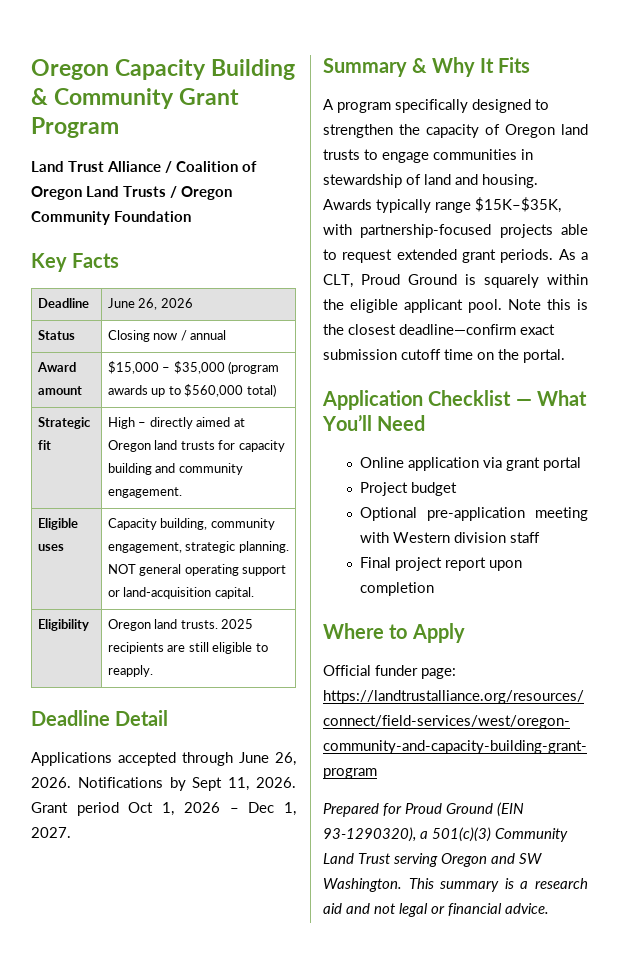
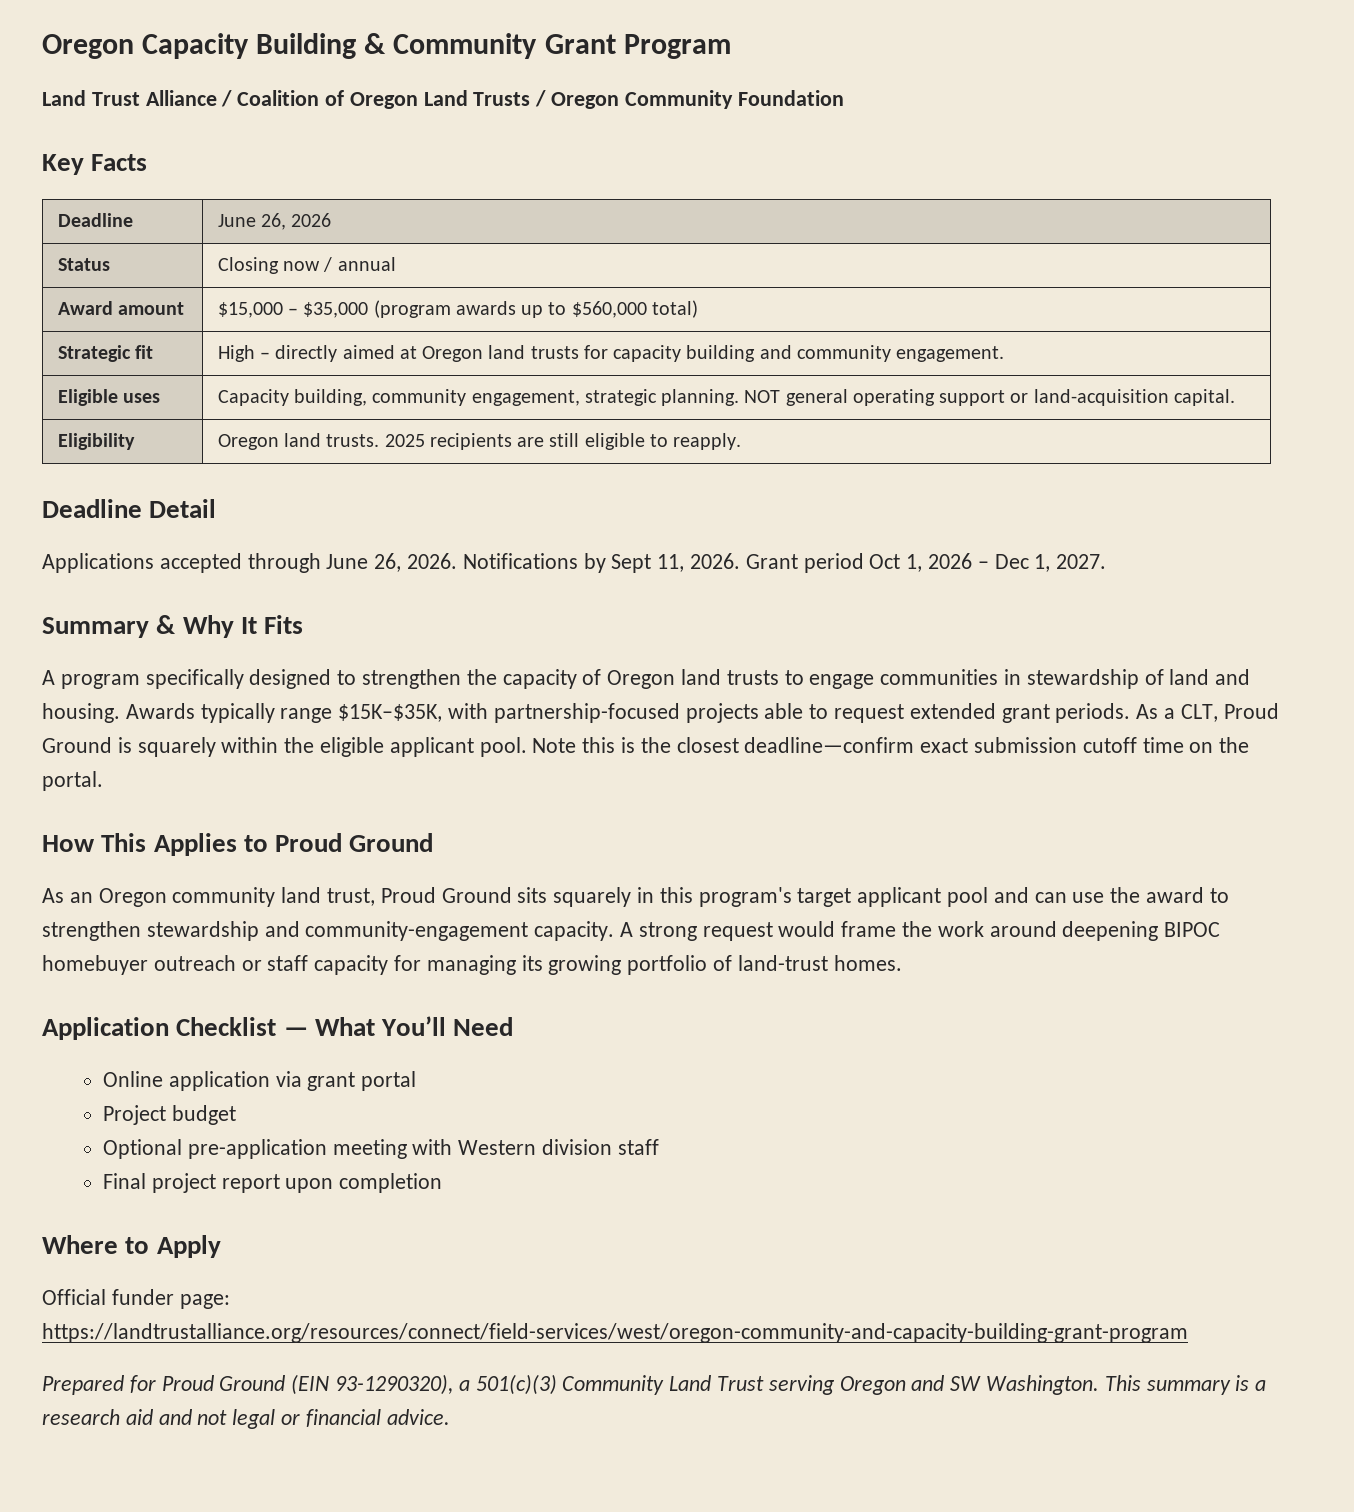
(565, 356) none -> [42,833,434,856] [42,887,1229,907] [42,921,1221,941] [42,955,902,975] // How This Applies to Proud Ground // As an Oregon community land trust, Proud Ground sits squarely in this program's target applicant pool and can use the award to strengthen stewardship and community-engagement capacity. A strong request would frame the work around deepening BIPOC homebuyer outreach or staff capacity for managing its growing portfolio of land-trust homes.

